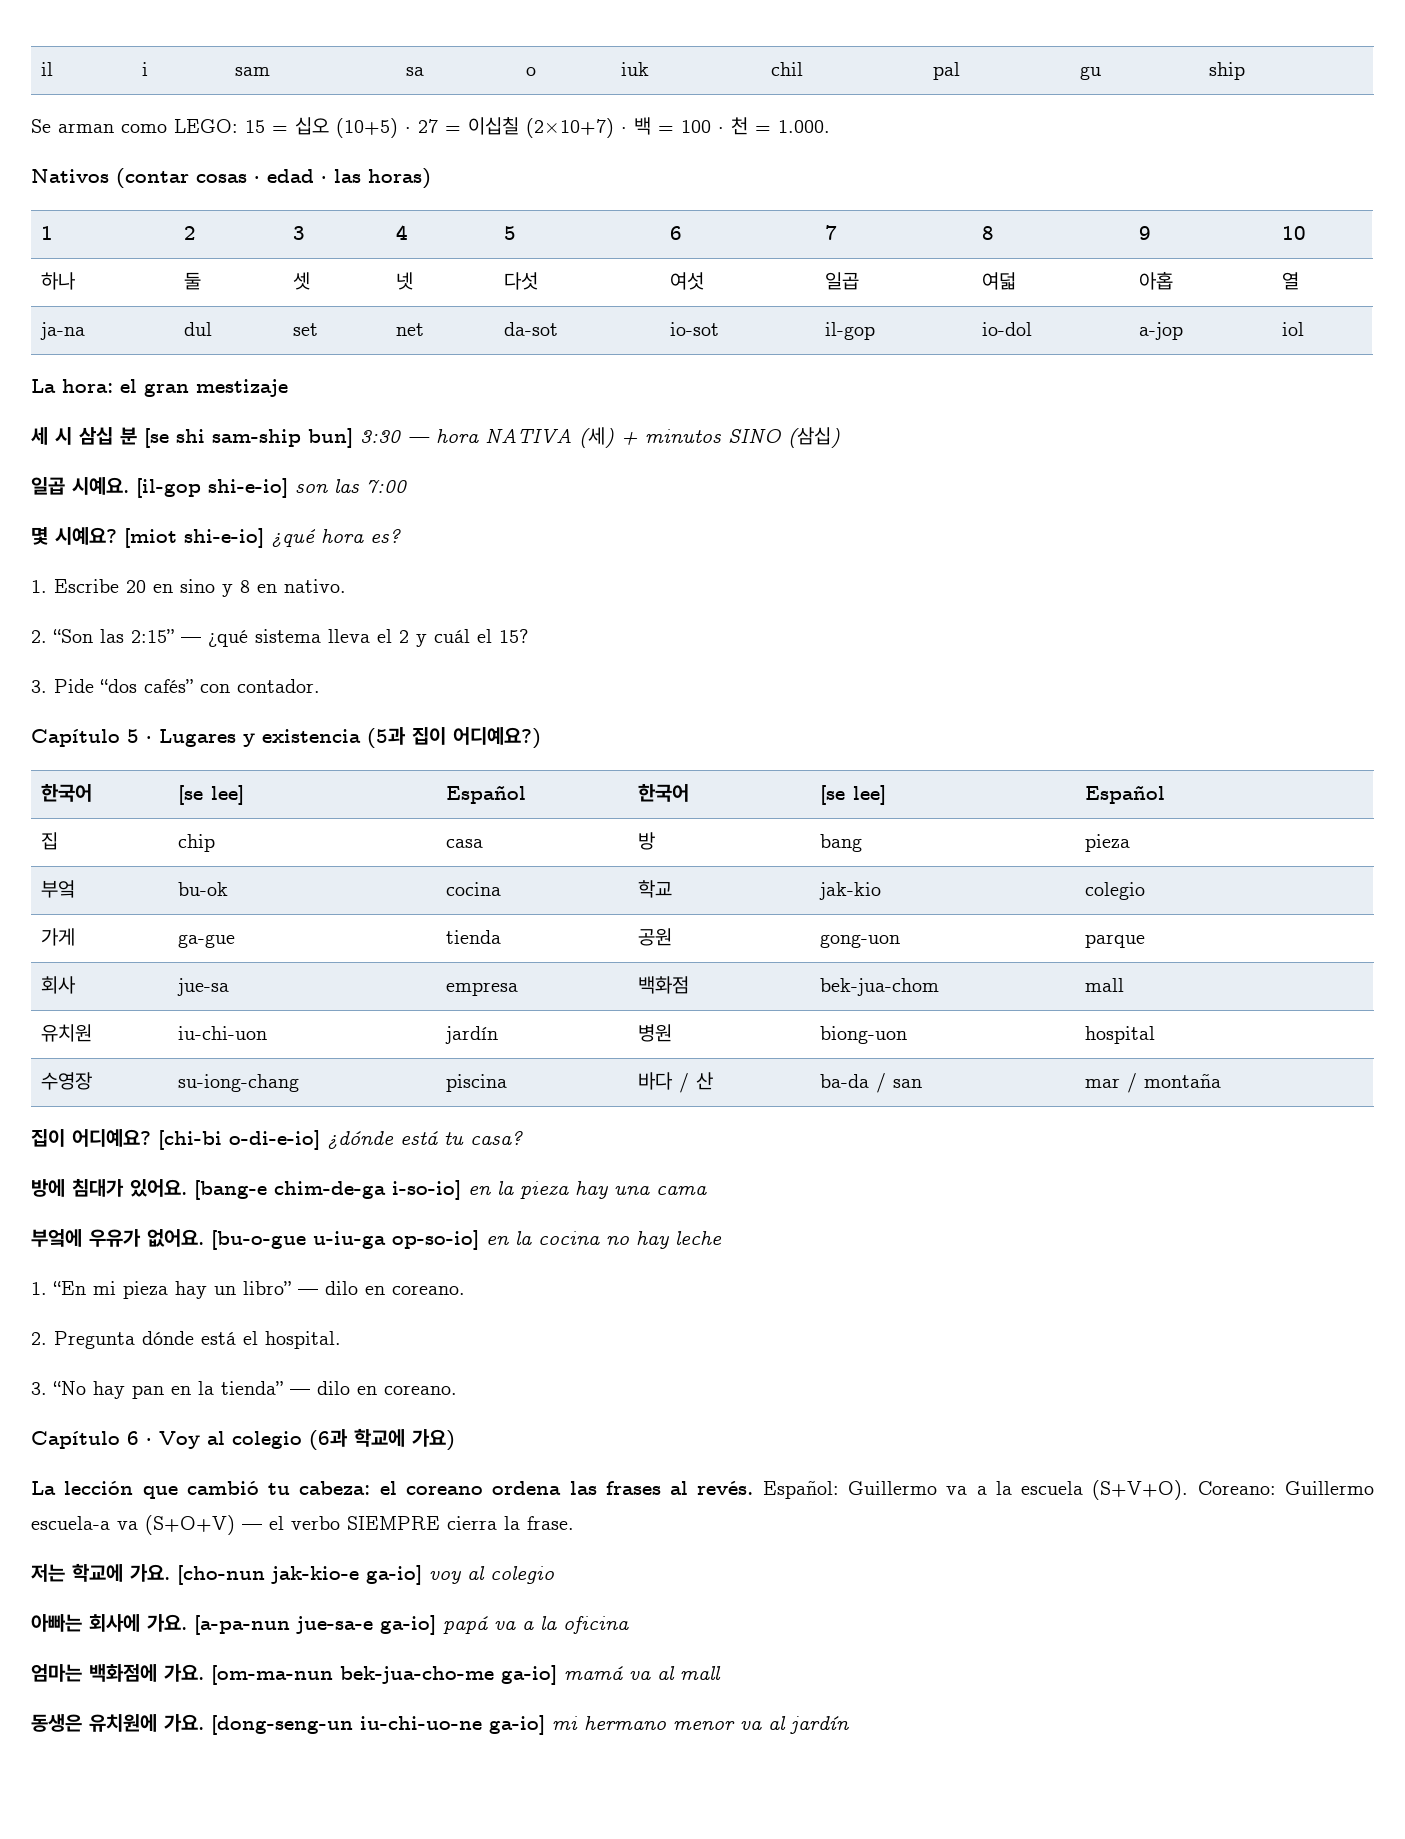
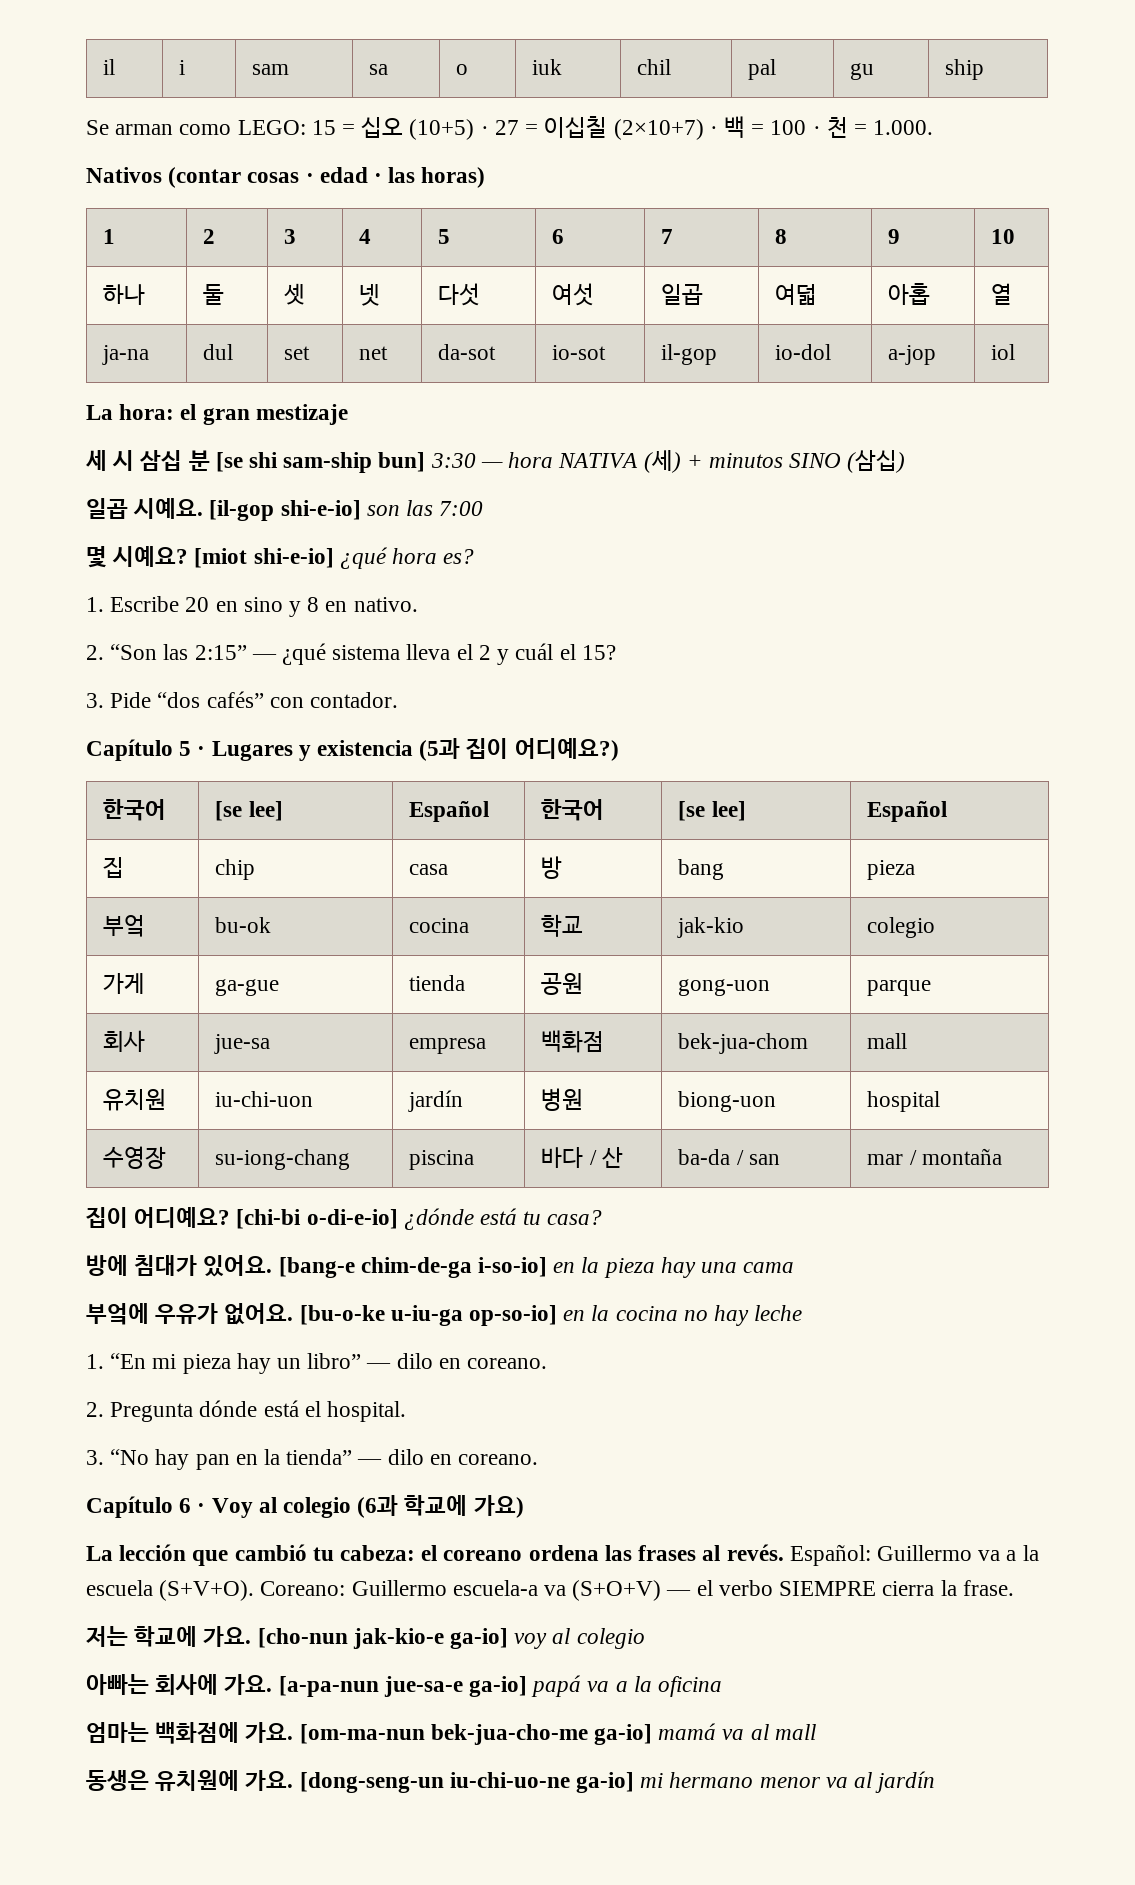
[211,1230,306,1250] [bu-o-gue -> [299,1305,385,1325] [bu-o-ke

